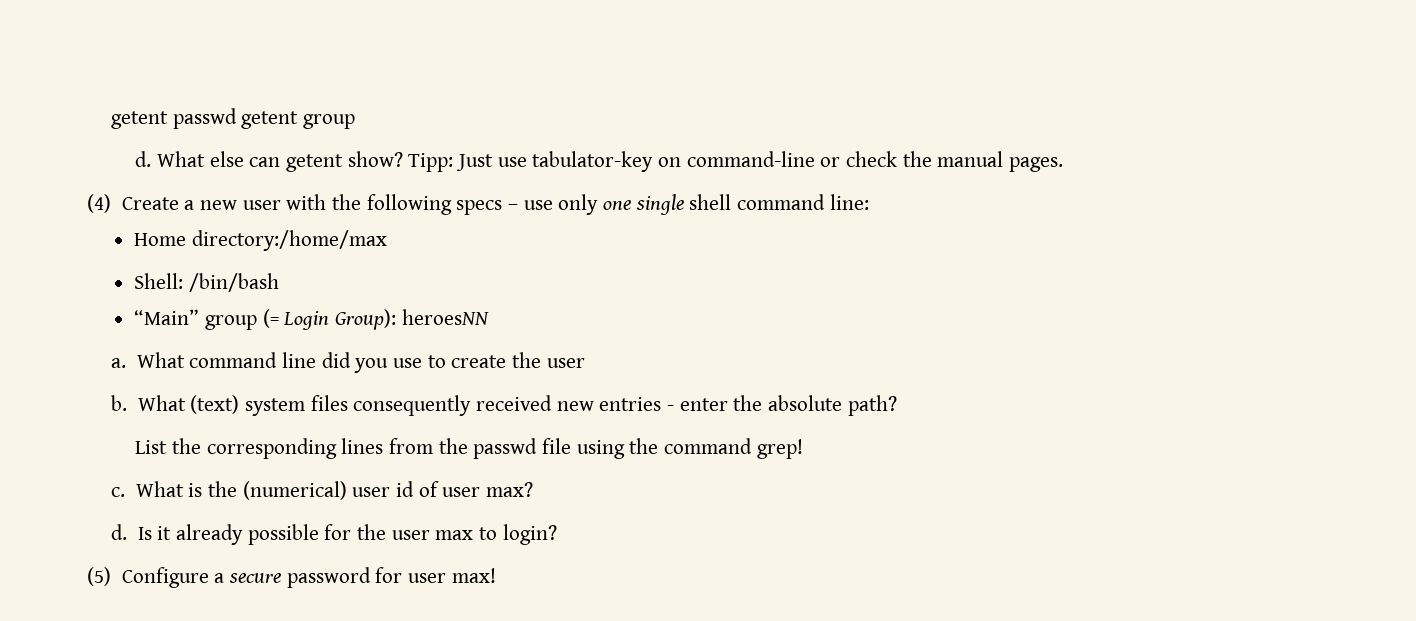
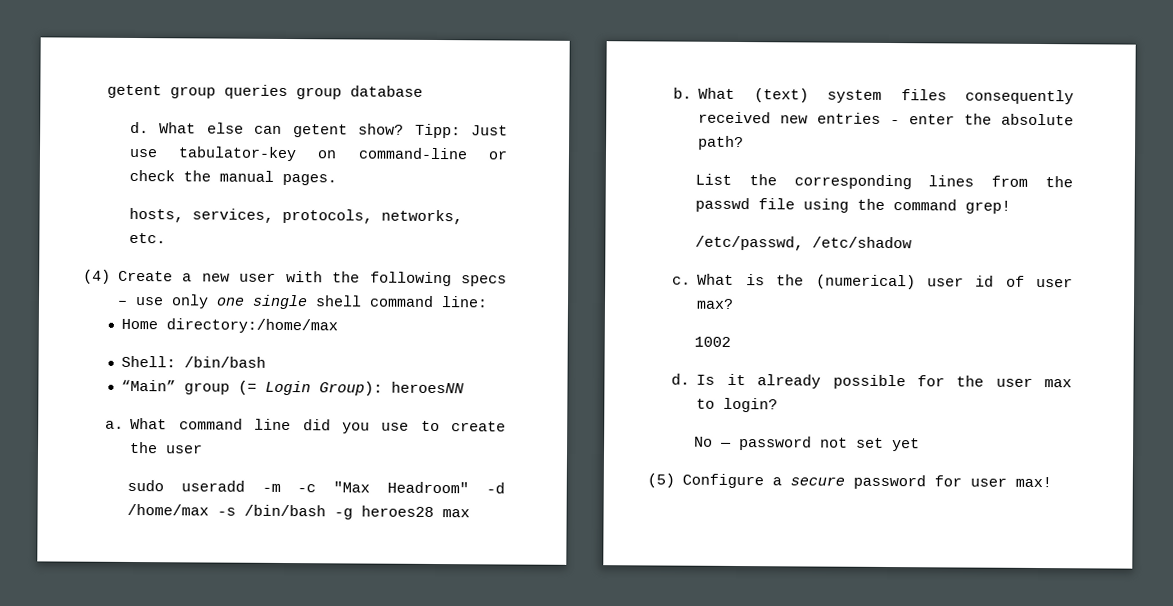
[111,108,356,129] getent passwd getent group -> [106,84,423,100] getent group queries group database
(1063, 164) none -> [128,207,463,225] [128,232,166,244] // hosts, services, protocols, networks, etc.
(585, 363) none -> [126,479,505,494] [126,503,470,520] // sudo useradd -m -c "Max Headroom" -d /home/max -s /bin/bash -g heroes28 max
(803, 449) none -> [694,235,912,251] // /etc/passwd, /etc/shadow
(533, 489) none -> [693,336,731,347] // 1002
(557, 534) none -> [693,436,920,452] // No — password not set yet

